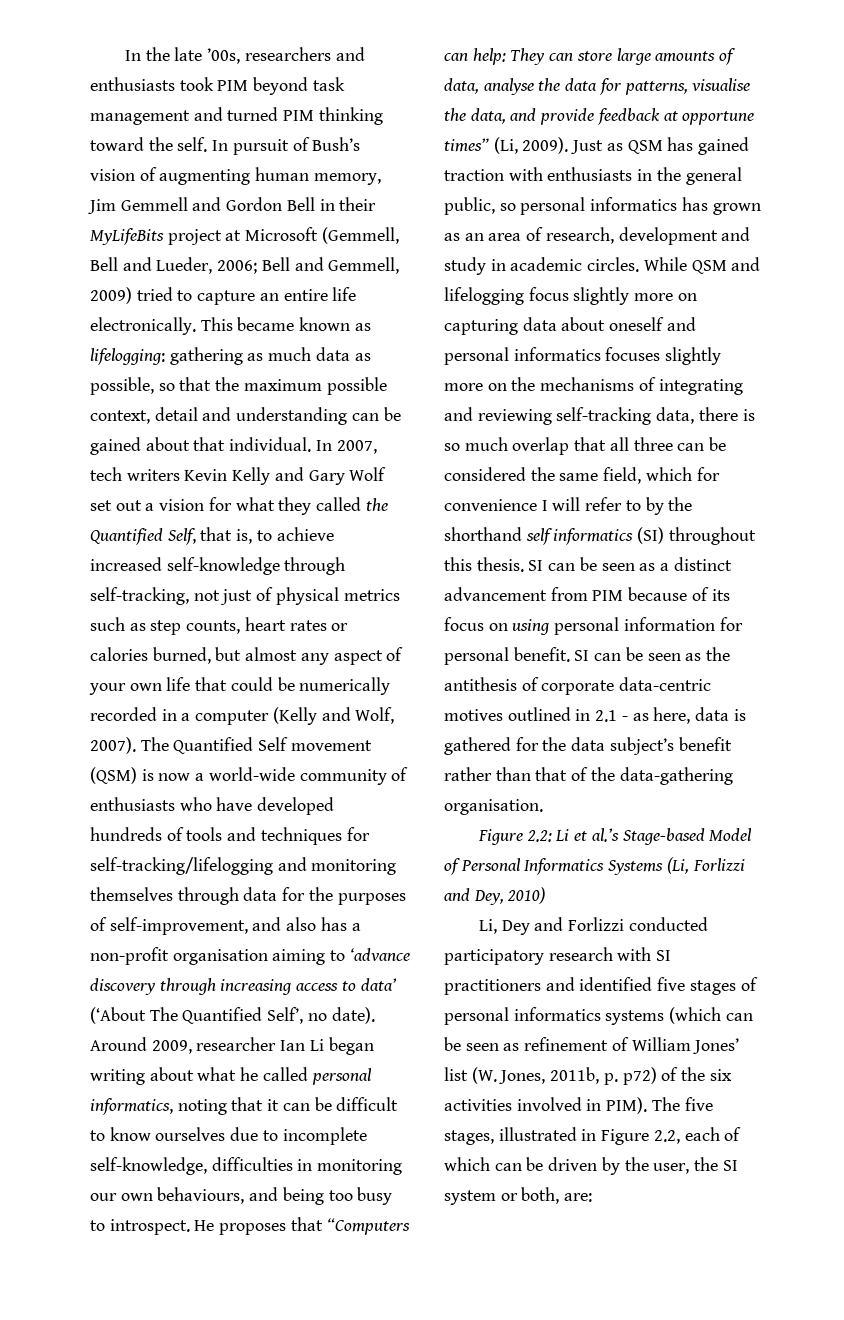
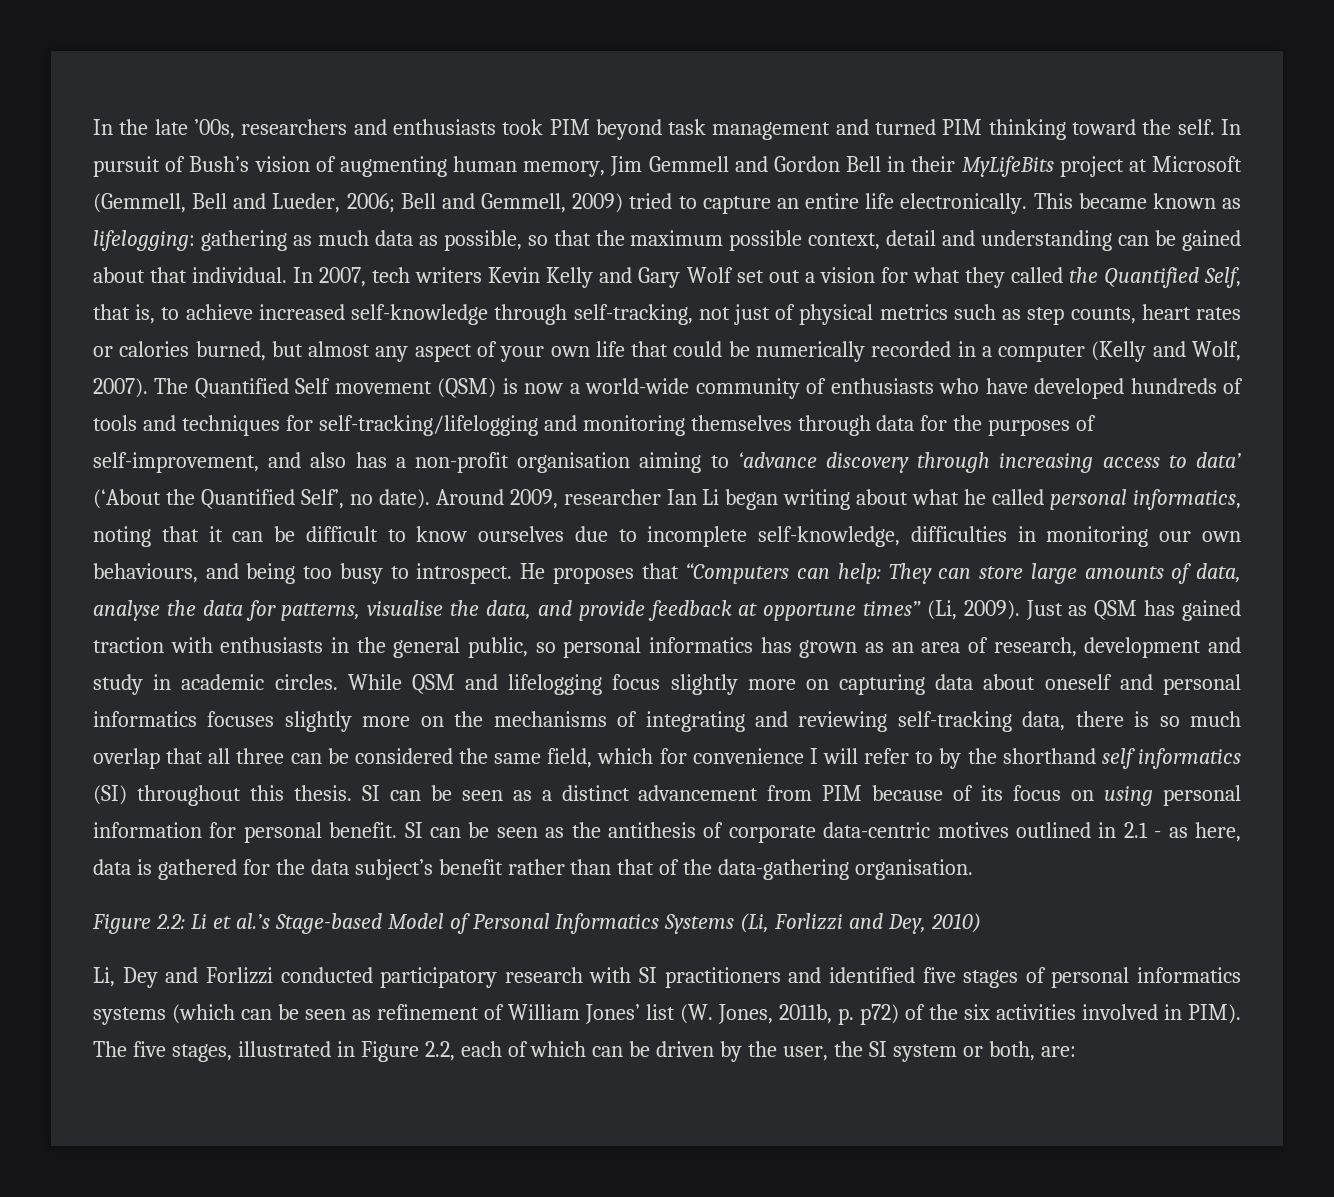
[149,1007,178,1021] The -> [165,489,195,505] the

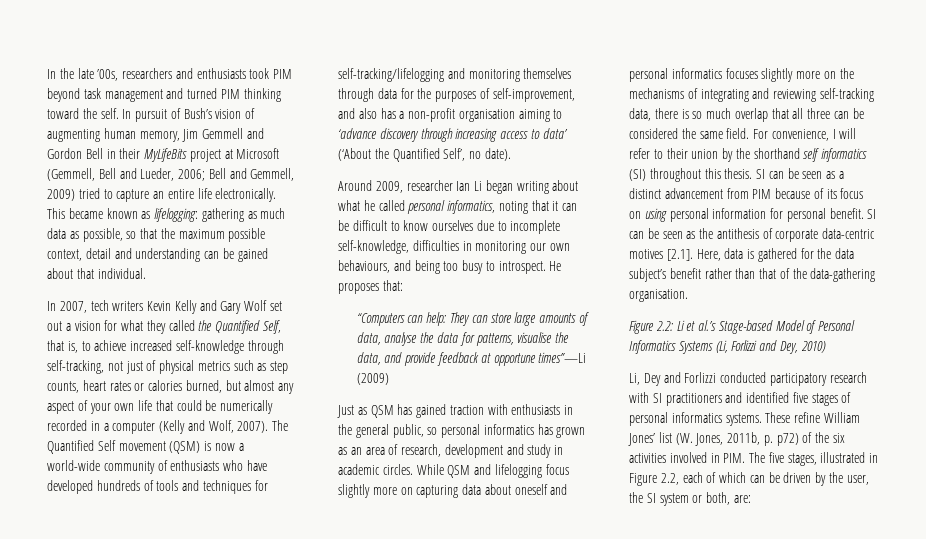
(288, 275) none -> (146, 273) //
(430, 499) none -> (511, 154) //
[641,563,679,579] that -> [382,280,403,291] that: //
[863,600,1020,620] times” (Li, 2009). -> [538,352,587,363] [356,373,389,385] times”—Li (2009) //
[547,748,804,768] field, which for convenience -> [726,128,829,141] field. For convenience,
(934, 757) none -> [666,148,719,159] their union
[1015,822,1241,842] outlined in 2.1 - as here, -> [666,249,721,261] [2.1]. Here,
[93,1004,504,1025] systems (which can be seen as refinement of -> [725,412,821,426] systems. These refine
[1188,1004,1241,1024] PIM). -> [723,453,746,463] PIM.

